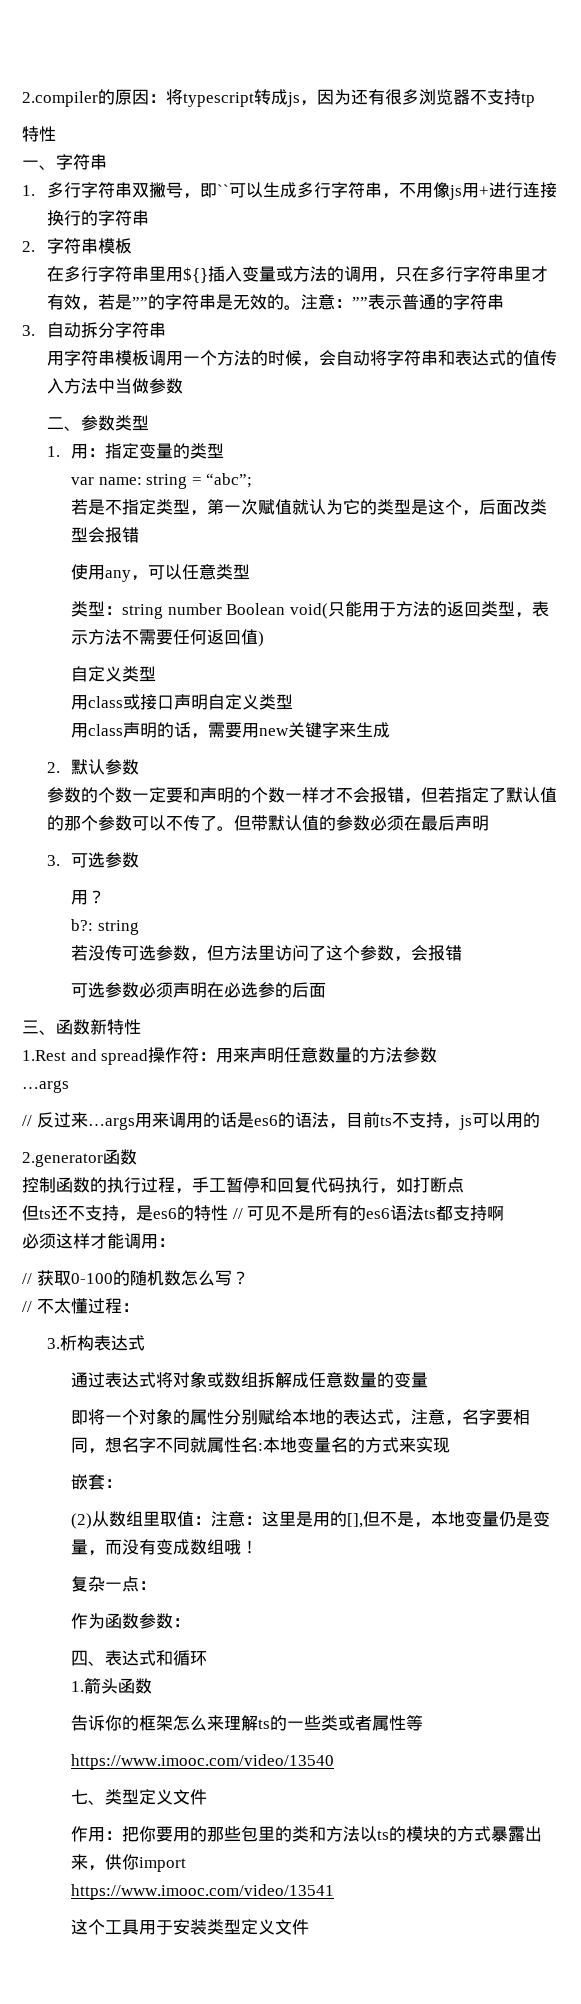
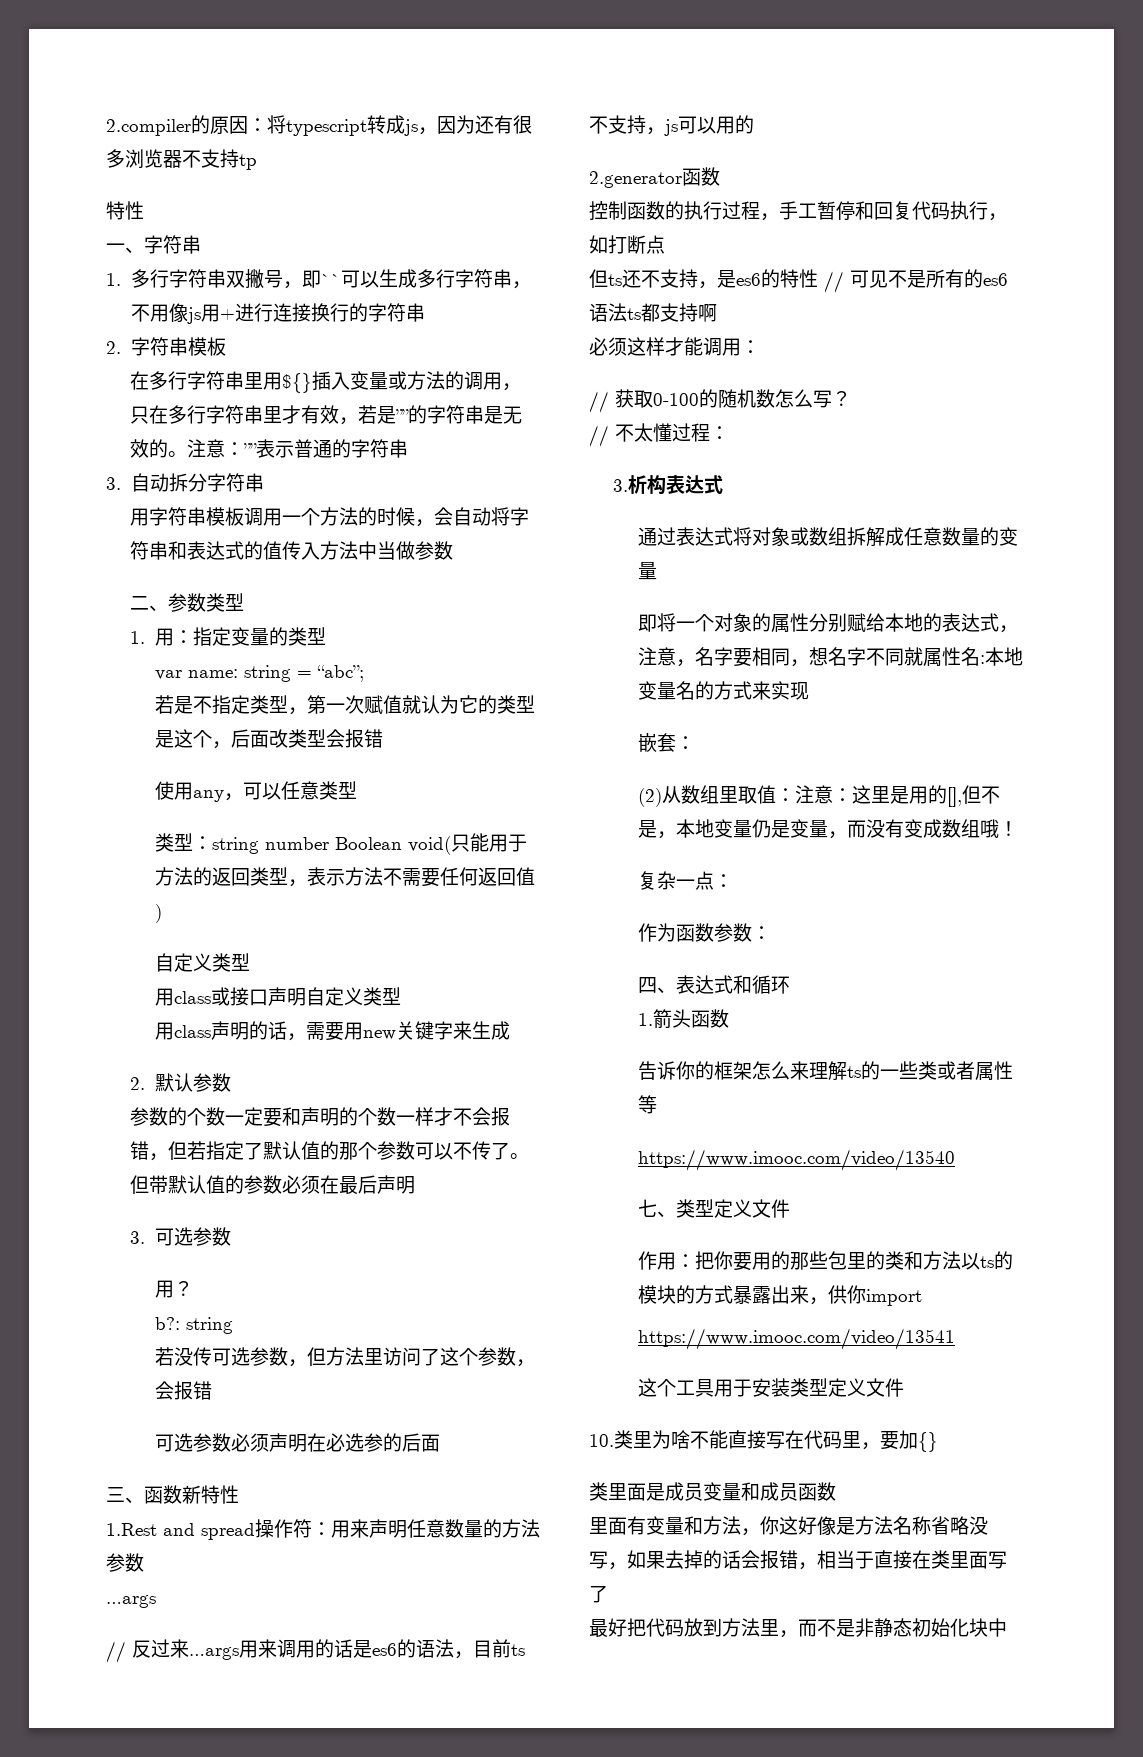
(310, 1927) none -> [589,1430,938,1452] [589,1482,836,1501] [589,1516,988,1536] [589,1550,1007,1570] [589,1585,608,1603] [589,1618,1007,1638] // 10.类里为啥不能直接写在代码里，要加{} // 类里面是成员变量和成员函数 // 里面有变量和方法，你这好像是方法名称省略没写，如果去掉的话会报错，相当于直接在类里面写了 // 最好把代码放到方法里，而不是非静态初始化块中

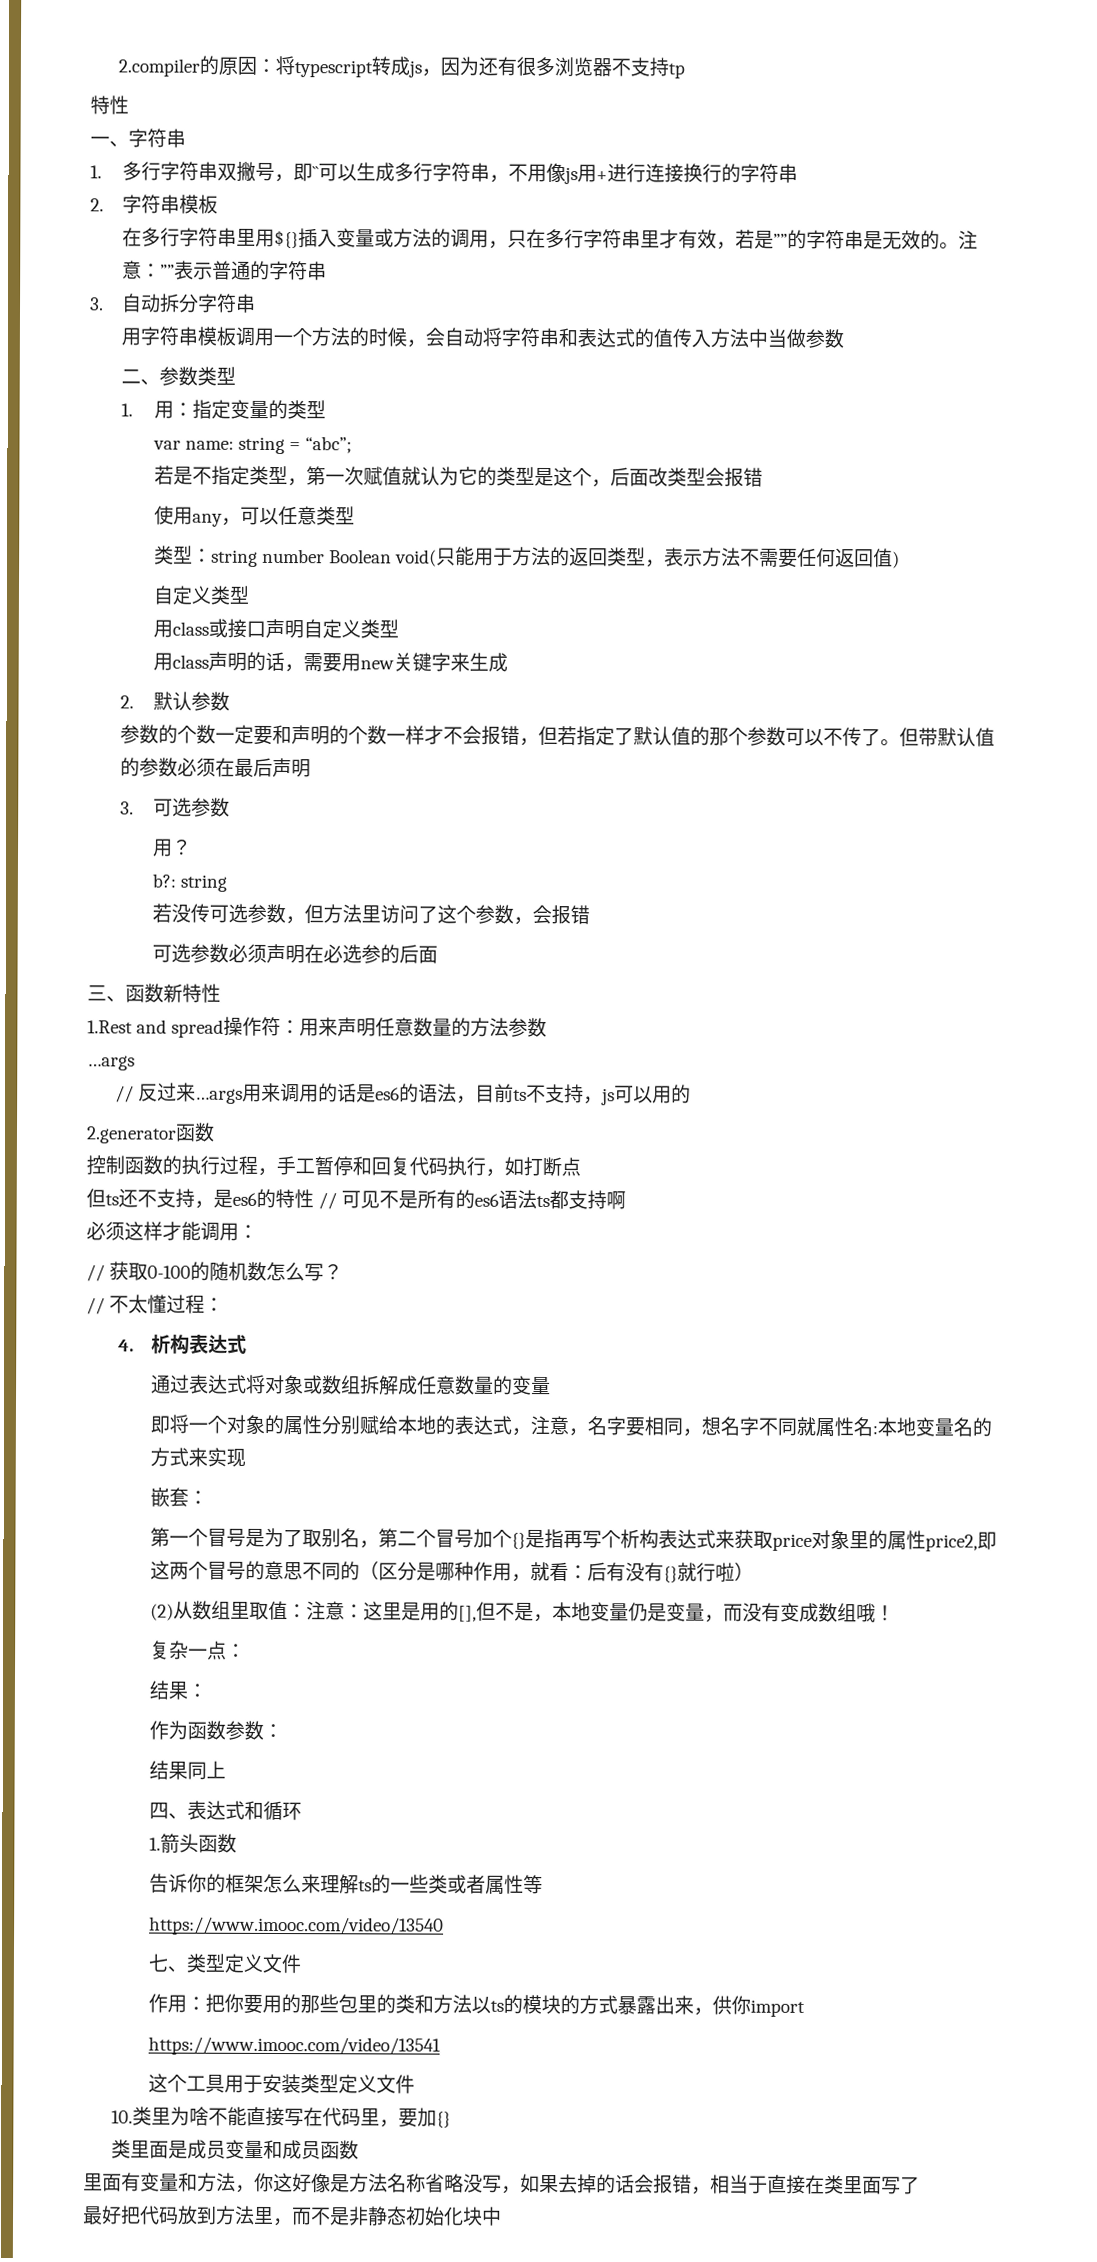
[613,479,629,492] 3. -> [118,1339,135,1352] 4.
(695, 743) none -> [149,1527,997,1552] [149,1560,754,1583] // 第一个冒号是为了取别名，第二个冒号加个{}是指再写个析构表达式来获取price对象里的属性price2,即这两个冒号的意思不同的（区分是哪种作用，就看：后有没有{}就行啦）
(733, 881) none -> [148,1680,207,1700] // 结果：
(771, 933) none -> [148,1760,226,1780] // 结果同上

